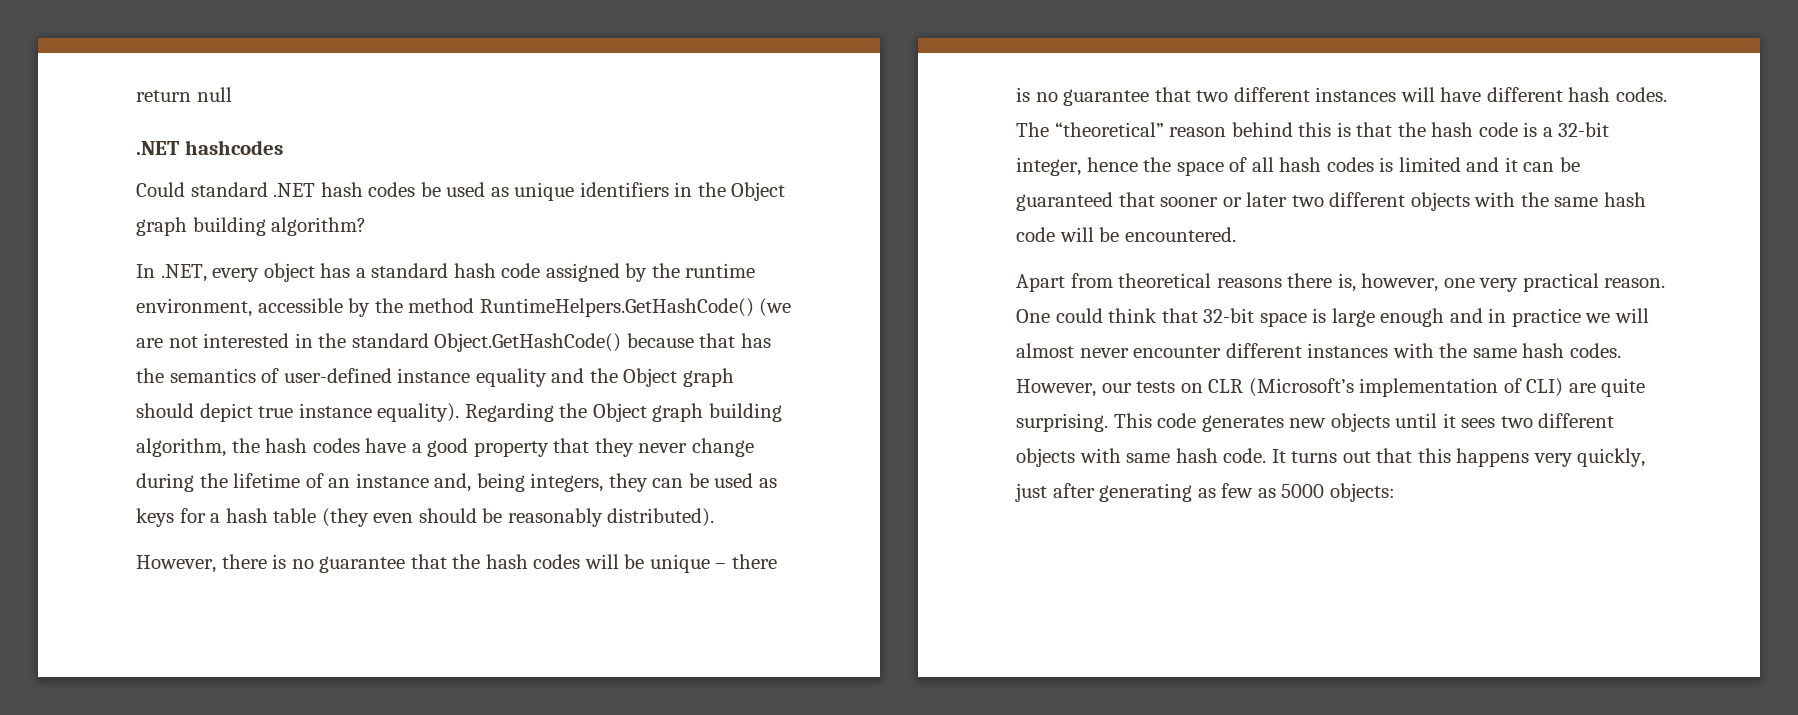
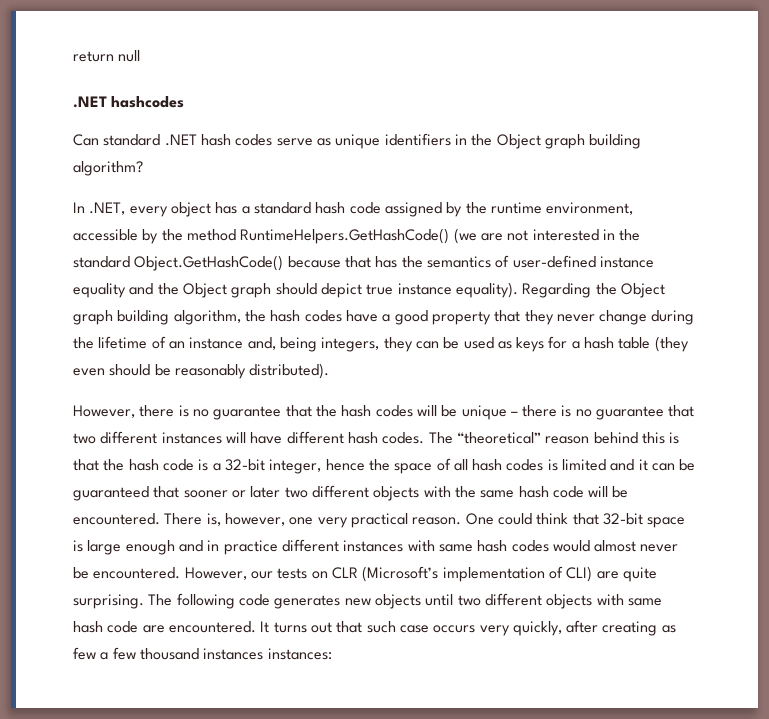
[136,182,185,197] Could -> [73,134,99,146] Can
[420,182,486,197] be used -> [276,138,313,146] serve
[1016,273,1333,292] // Apart from theoretical reasons there -> [164,513,203,525] There
[1585,308,1649,323] [1016,343,1222,358] we will almost never encounter -> (278, 547) none
[1439,343,1621,358] the same hash codes. -> [438,540,679,552] [73,567,181,579] same hash codes would almost never be encountered.
[1113,413,1152,428] This -> [148,593,235,609] The following
[1442,413,1496,428] it sees -> (454, 600) none
[1223,448,1267,463] code. -> [107,621,256,633] code are encountered.
[1417,448,1646,467] [1015,483,1395,502] this happens very quickly, just after generating as few as 5000 objects: -> [366,620,676,636] [73,647,332,660] such case occurs very quickly, after creating as few a few thousand instances instances:

